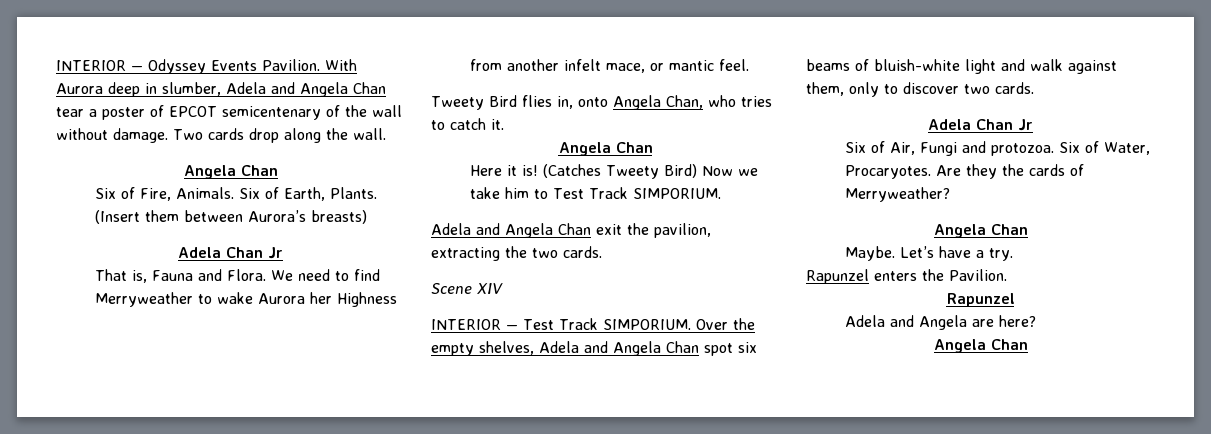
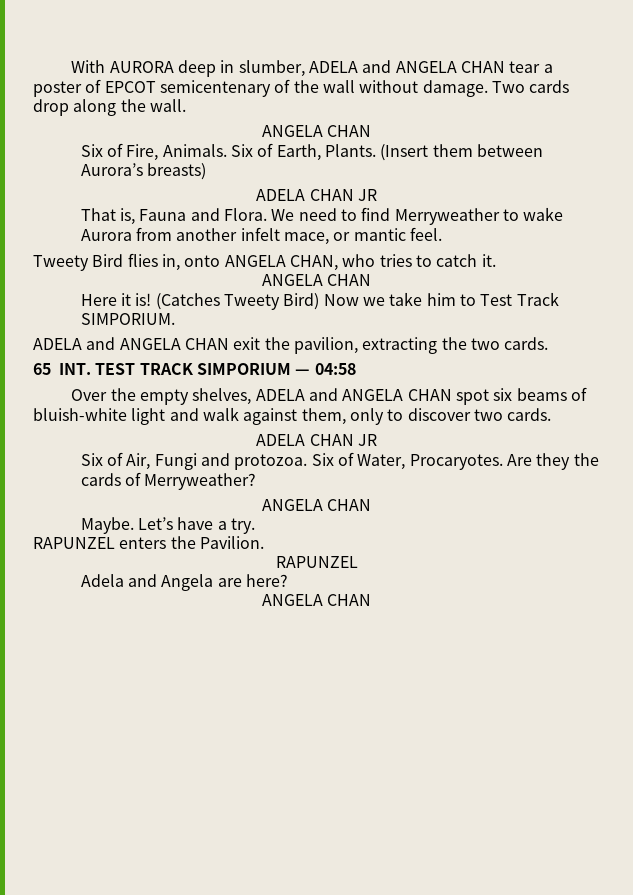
[56,59,357,74] [56,82,386,97] INTERIOR — Odyssey Events Pavilion. With Aurora deep in slumber, Adela and Angela Chan -> [71,60,505,77] With AURORA deep in slumber, ADELA and ANGELA CHAN
[183,165,278,179] Angela Chan -> [261,125,372,137] ANGELA CHAN
[178,247,283,259] Adela Chan Jr -> [256,189,377,201] ADELA CHAN JR
[310,292,398,307] her Highness -> (132, 235) none
[612,95,703,110] Angela Chan, -> [224,255,338,271] ANGELA CHAN,
[558,142,653,156] Angela Chan -> [261,274,372,286] ANGELA CHAN
[431,223,591,238] Adela and Angela Chan -> [33,337,229,350] ADELA and ANGELA CHAN
[431,283,503,294] [431,318,755,330] [431,341,699,356] Scene XIV // INTERIOR — Test Track SIMPORIUM. Over the empty shelves, Adela and Angela Chan -> [33,363,356,375] [71,388,452,405] 65 INT. TEST TRACK SIMPORIUM — 04:58 // Over the empty shelves, ADELA and ANGELA CHAN
[928,119,1033,131] Adela Chan Jr -> [256,434,377,446] ADELA CHAN JR
[933,224,1028,238] Angela Chan -> [261,499,372,511] ANGELA CHAN
[806,269,869,284] Rapunzel -> [33,537,115,549] RAPUNZEL
[946,293,1015,307] Rapunzel -> [275,556,358,568] RAPUNZEL
[933,339,1028,353] Angela Chan -> [261,594,372,606] ANGELA CHAN

